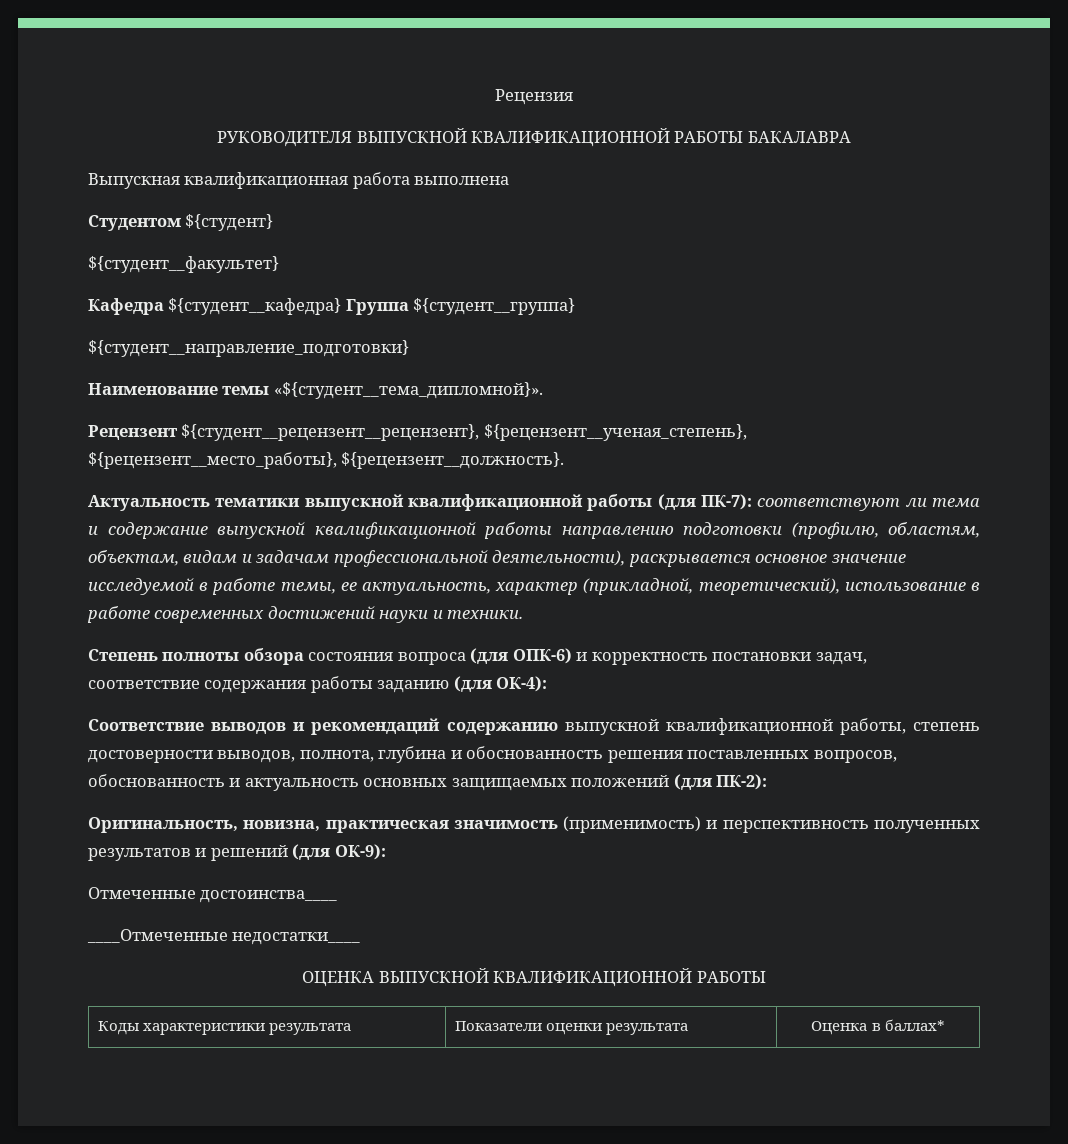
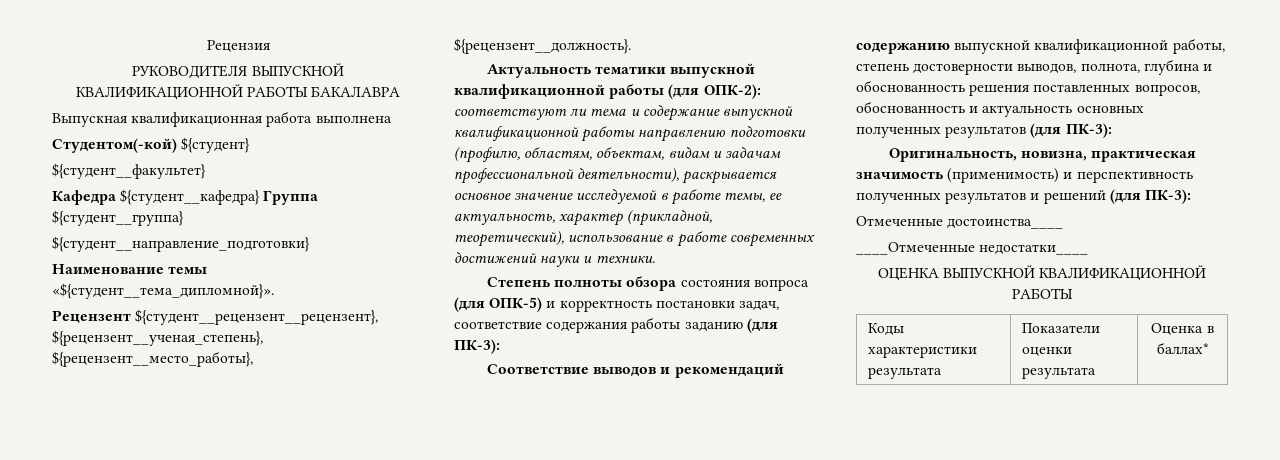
[88,215,181,231] Студентом -> [52,138,177,153] Студентом(-кой)
[701,494,752,510] ПК-7): -> [703,84,761,99] ОПК-2):
[512,648,572,664] ОПК-6) -> [489,297,543,312] ОПК-5)
[496,676,548,692] ОК-4): -> [454,339,500,354] ПК-3):
[451,774,768,791] защищаемых положений (для ПК-2): -> [856,123,1112,138] полученных результатов (для ПК-3):
[334,844,386,860] ОК-9): -> [1144,189,1191,204] ПК-3):

